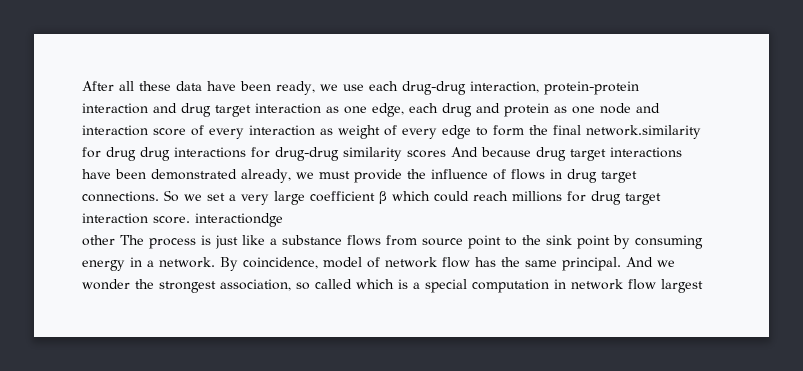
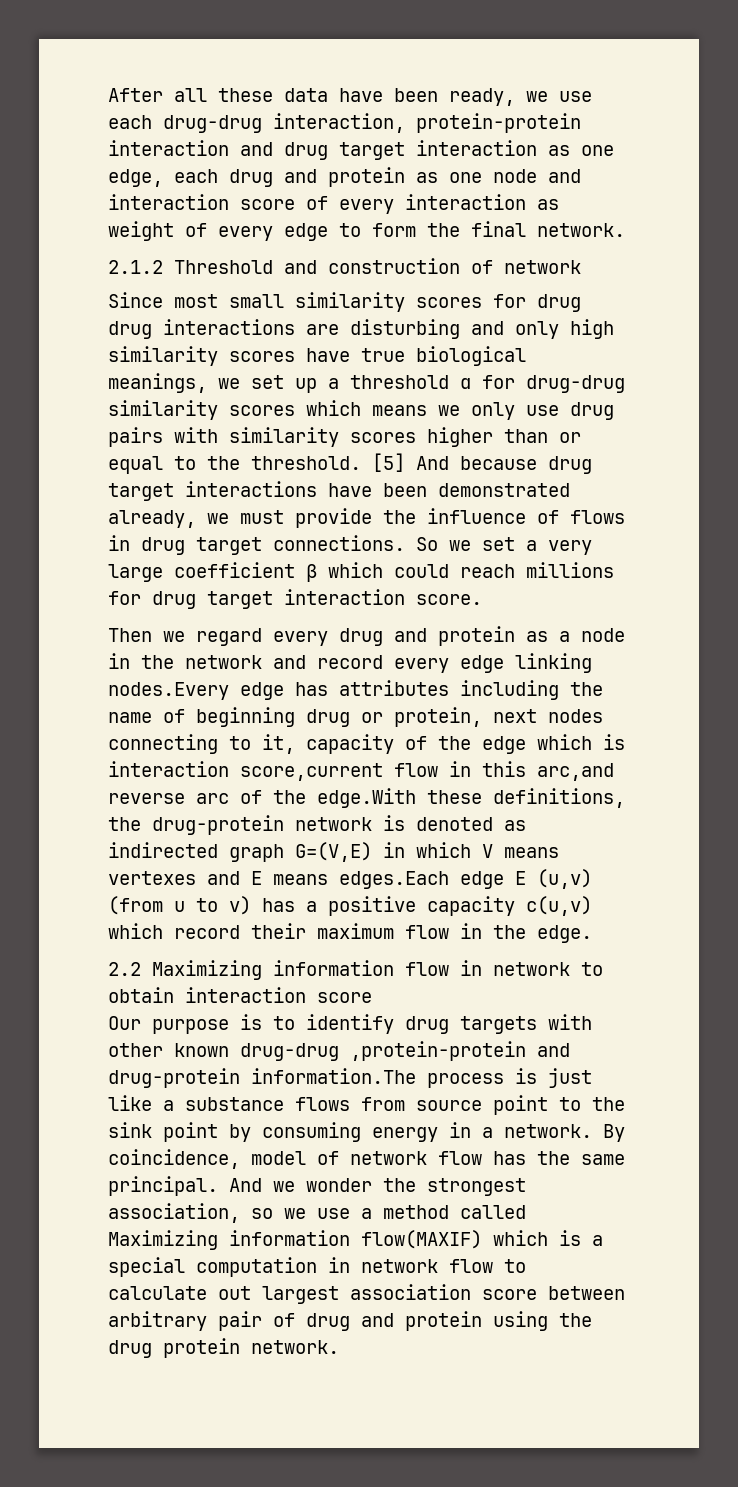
[586,125,701,139] [82,147,446,161] network.similarity for drug drug interactions for drug-drug similarity scores -> [537,223,625,237] [108,258,581,274] [108,292,581,312] [108,319,614,339] [108,346,526,366] [108,373,625,393] [108,400,614,420] [108,427,581,447] [108,453,405,474] network. // 2.1.2 Threshold and construction of network // Since most small similarity scores for drug drug interactions are disturbing and only high similarity scores have true biological meanings, we set up a threshold α for drug-drug similarity scores which means we only use drug pairs with similarity scores higher than or equal to the threshold. [5]
[195,213,283,227] [82,235,144,246] interactiondge // other The -> [108,626,625,646] [108,653,592,673] [108,680,603,700] [108,707,603,727] [108,734,625,754] [108,761,614,781] [108,788,625,808] [108,815,526,835] [108,842,559,862] [108,869,592,889] [108,896,592,916] [108,923,592,943] [108,960,603,980] [108,987,372,1003] [108,1014,592,1034] [108,1041,570,1061] [108,1068,416,1088] // Then we regard every drug and protein as a node in the network and record every edge linking nodes.Every edge has attributes including the name of beginning drug or protein, next nodes connecting to it, capacity of the edge which is interaction score,current flow in this arc,and reverse arc of the edge.With these definitions, the drug-protein network is denoted as indirected graph G=(V,E) in which V means vertexes and E means edges.Each edge E (u,v) (from u to v) has a positive capacity c(u,v) which record their maximum flow in the edge. // 2.2 Maximizing information flow in network to obtain interaction score // Our purpose is to identify drug targets with other known drug-drug ,protein-protein and drug-protein information.The
[315,279,352,289] called -> [284,1205,526,1219] [108,1230,482,1250] we use a method called Maximizing information flow(MAXIF)
[661,279,703,293] largest -> [504,1259,526,1273] [108,1284,625,1304] [108,1311,592,1331] [108,1338,339,1358] to calculate out largest association score between arbitrary pair of drug and protein using the drug protein network.

